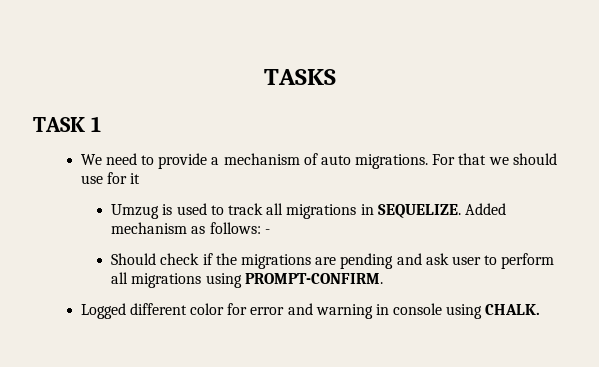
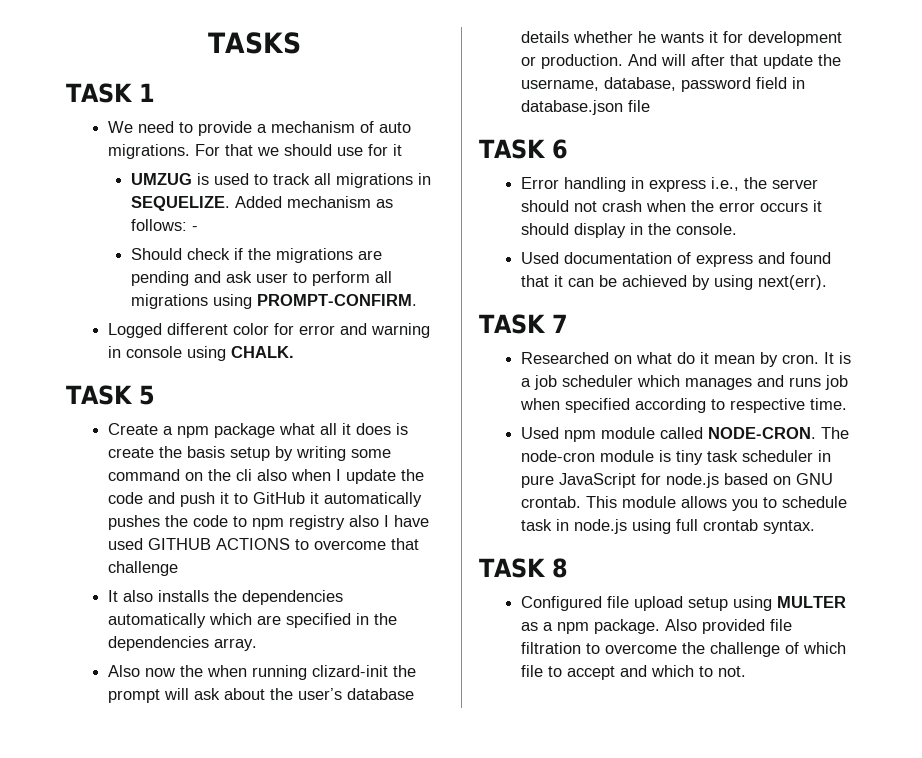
[111,204,160,219] Umzug -> [130,173,192,185] UMZUG
(541, 309) none -> [66,385,155,405] [107,423,408,438] [107,446,391,461] [107,469,424,484] [107,492,422,507] [107,515,429,530] [107,538,419,550] [107,561,178,576] [107,590,343,605] [107,613,397,628] [107,636,257,651] [107,665,416,680] [107,688,414,703] [520,31,842,46] [520,54,841,69] [520,77,805,92] [520,100,650,115] [479,139,568,159] [520,177,818,192] [520,200,822,212] [520,223,737,238] [520,252,831,267] [520,275,827,290] [479,314,568,334] [520,352,851,367] [520,375,848,390] [519,398,847,413] [520,427,849,442] [520,450,831,465] [520,473,833,488] [520,496,847,511] [520,519,815,534] [479,558,568,578] [520,596,846,611] [520,619,792,634] [520,642,846,657] [520,665,746,680] // TASK 5 // Create a npm package what all it does is create the basis setup by writing some command on the cli also when I update the code and push it to GitHub it automatically pushes the code to npm registry also I have used GITHUB ACTIONS to overcome that challenge // It also installs the dependencies automatically which are specified in the dependencies array. // Also now the when running clizard-init the prompt will ask about the user’s database details whether he wants it for development or production. And will after that update the username, database, password field in database.json file // TASK 6 // Error handling in express i.e., the server should not crash when the error occurs it should display in the console. // Used documentation of express and found that it can be achieved by using next(err). // TASK 7 // Researched on what do it mean by cron. It is a job scheduler which manages and runs job when specified according to respective time. // Used npm module called NODE-CRON. The node-cron module is tiny task scheduler in pure JavaScript for node.js based on GNU crontab. This module allows you to schedule task in node.js using full crontab syntax. // TASK 8 // Configured file upload setup using MULTER as a npm package. Also provided file filtration to overcome the challenge of which file to accept and which to not.

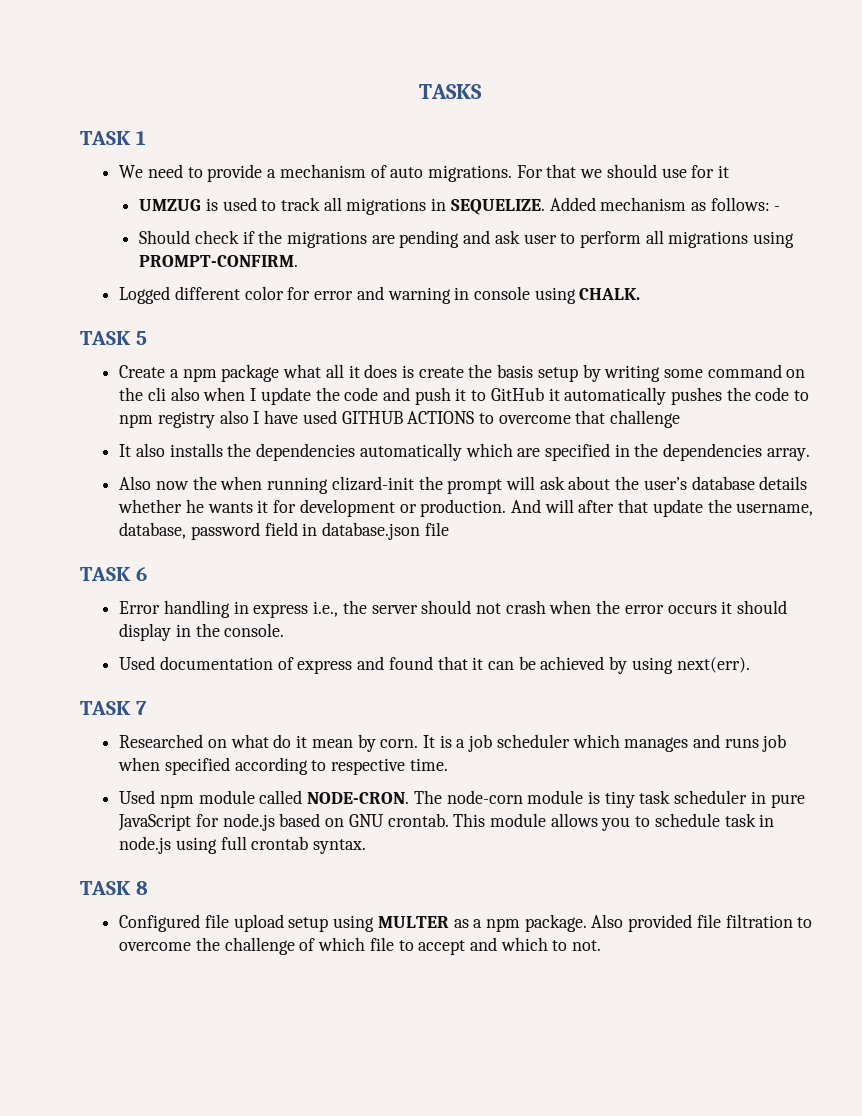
[781,354,819,364] cron. -> [380,739,419,748] corn.
[520,450,595,462] node-cron -> [446,790,523,804] node-corn

